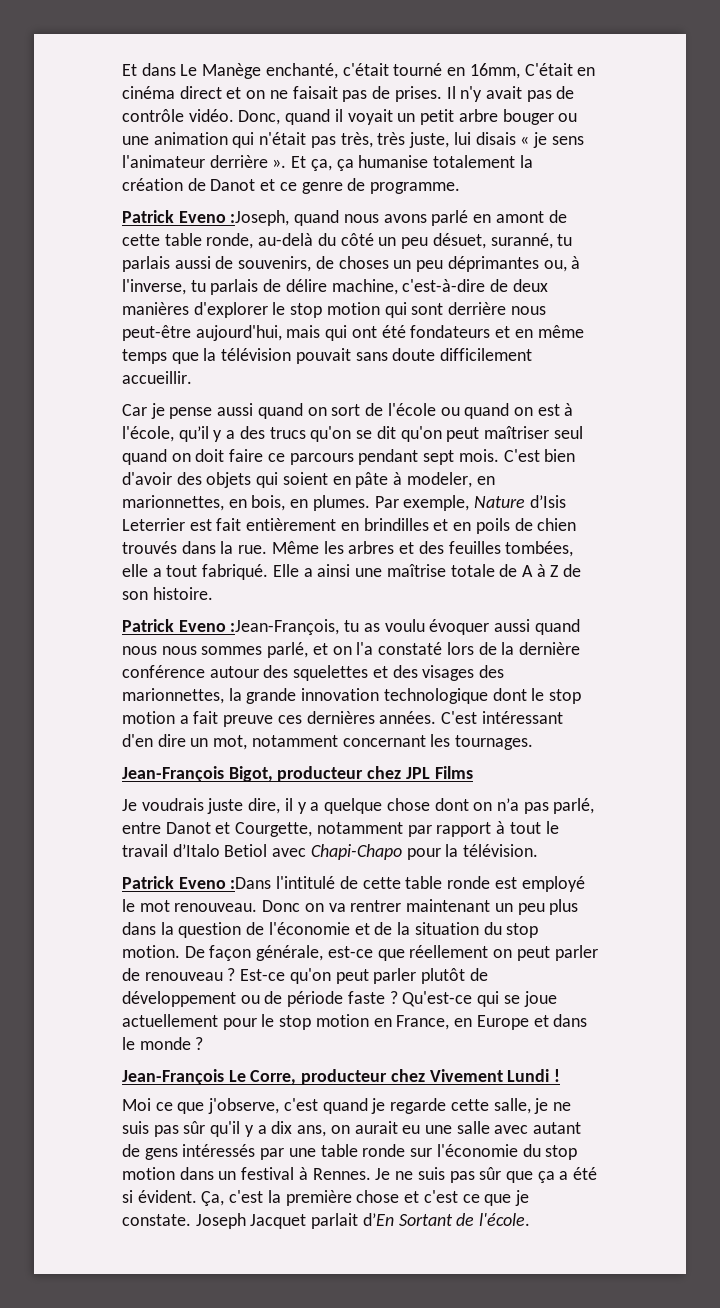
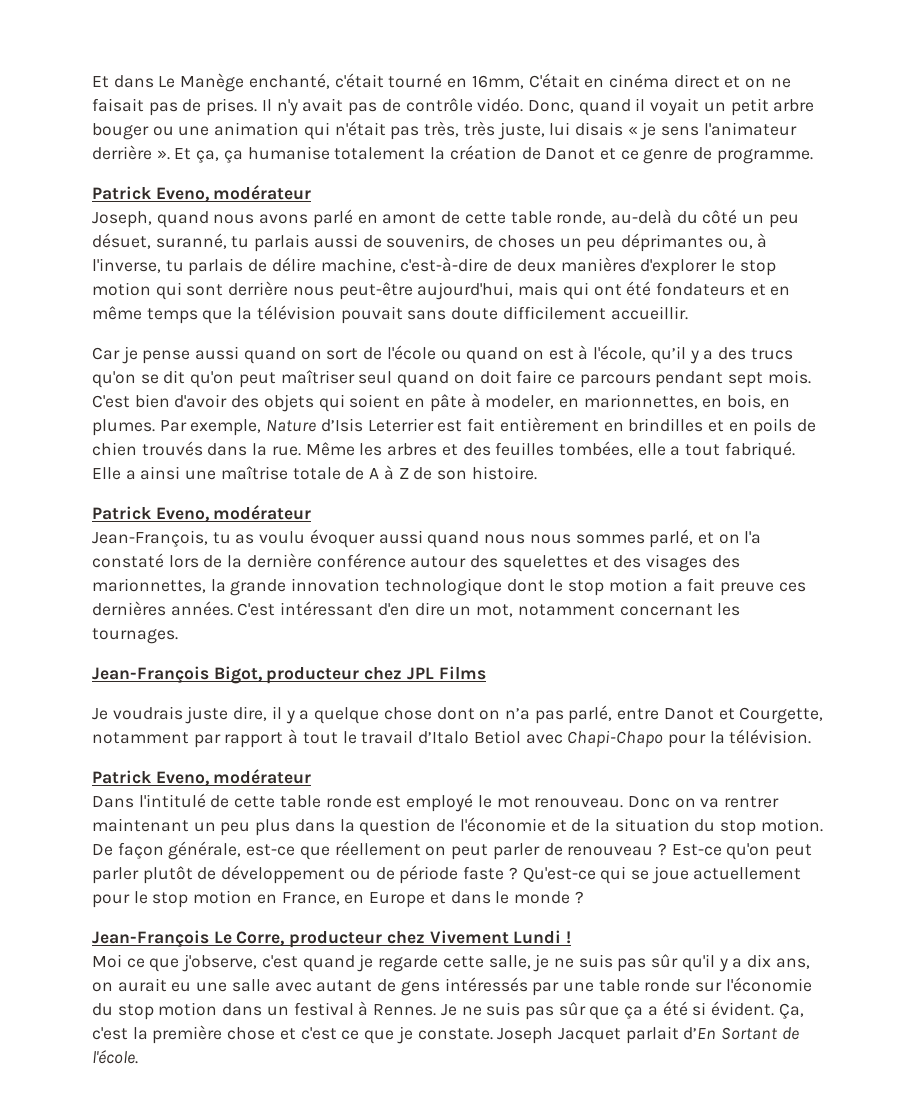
[178,210,290,226] Eveno :Joseph, -> [155,185,312,202] [92,211,152,228] Eveno, modérateur // Joseph,
[178,619,340,635] Eveno :Jean-François, -> [155,505,312,522] [92,530,208,547] Eveno, modérateur // Jean-François,
[178,877,272,889] Eveno :Dans -> [155,769,312,786] [92,796,134,808] Eveno, modérateur // Dans

